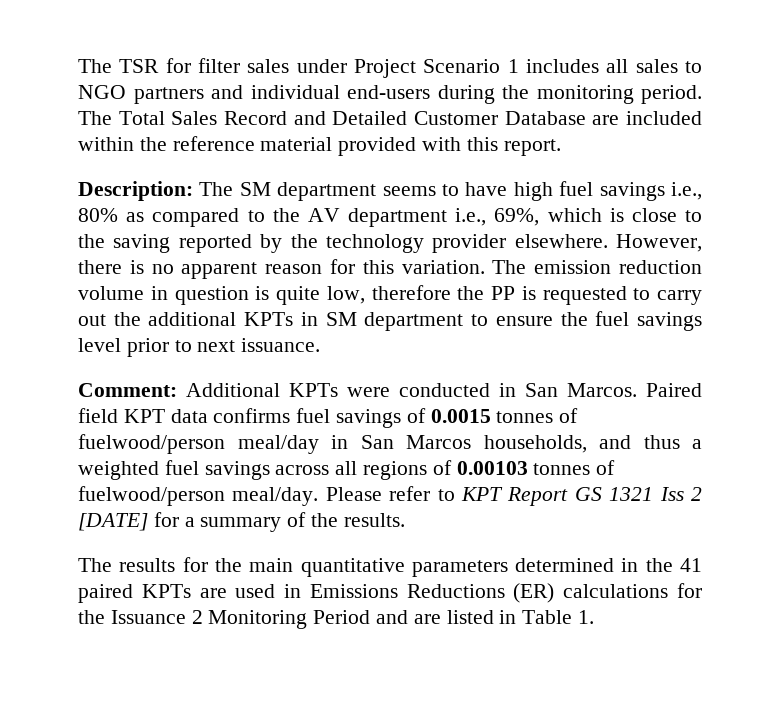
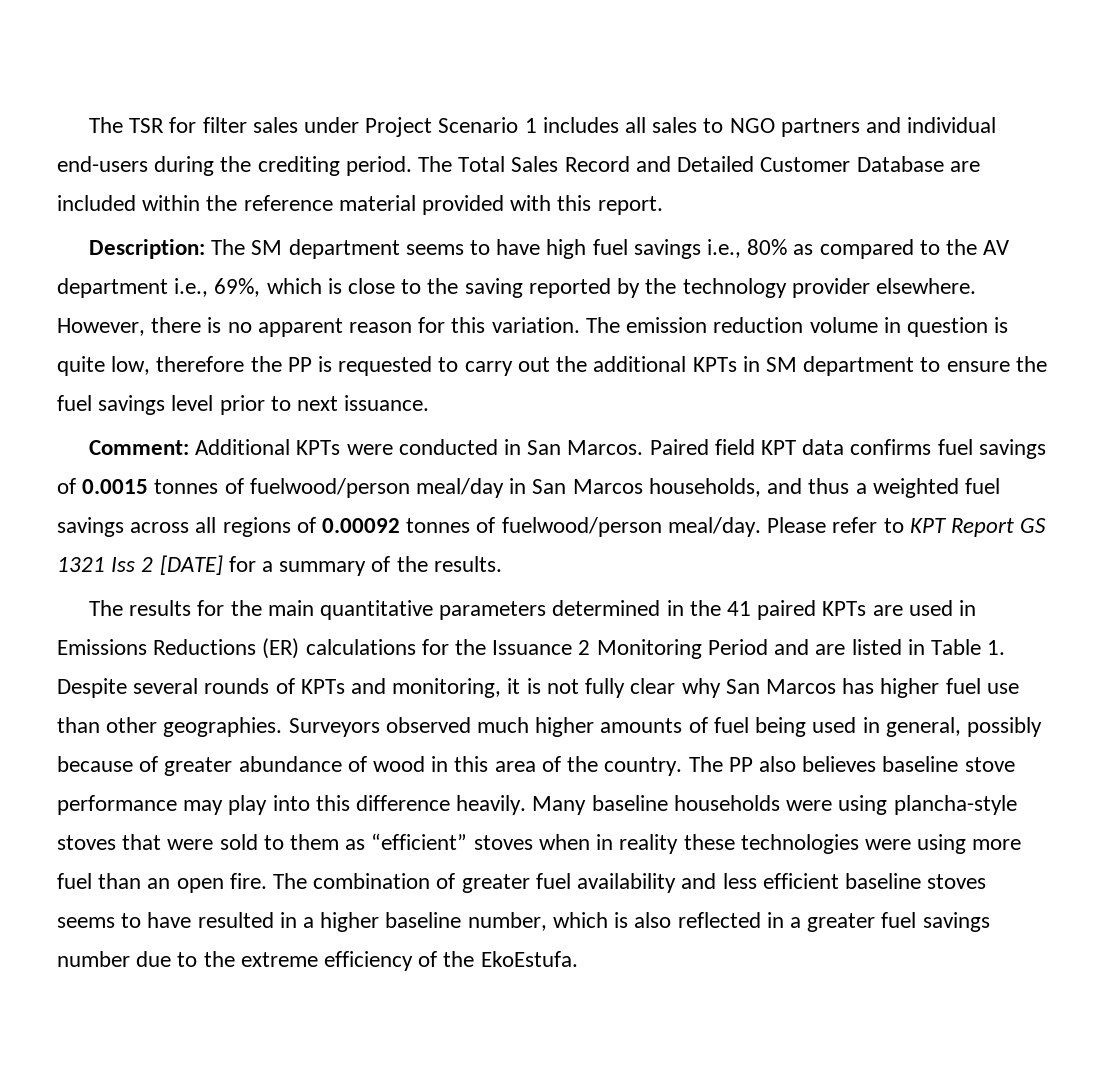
[536,85,634,104] monitoring -> [257,156,340,176] crediting
[456,461,528,475] 0.00103 -> [322,518,401,533] 0.00092
(595, 617) none -> [57,678,1019,698] [57,717,1042,737] [57,756,1015,776] [57,795,1017,815] [57,833,1022,854] [57,873,987,893] [57,912,990,932] [57,951,578,971] Despite several rounds of KPTs and monitoring, it is not fully clear why San Marcos has higher fuel use than other geographies. Surveyors observed much higher amounts of fuel being used in general, possibly because of greater abundance of wood in this area of the country. The PP also believes baseline stove performance may play into this difference heavily. Many baseline households were using plancha-style stoves that were sold to them as “efficient” stoves when in reality these technologies were using more fuel than an open fire. The combination of greater fuel availability and less efficient baseline stoves seems to have resulted in a higher baseline number, which is also reflected in a greater fuel savings number due to the extreme efficiency of the EkoEstufa.

